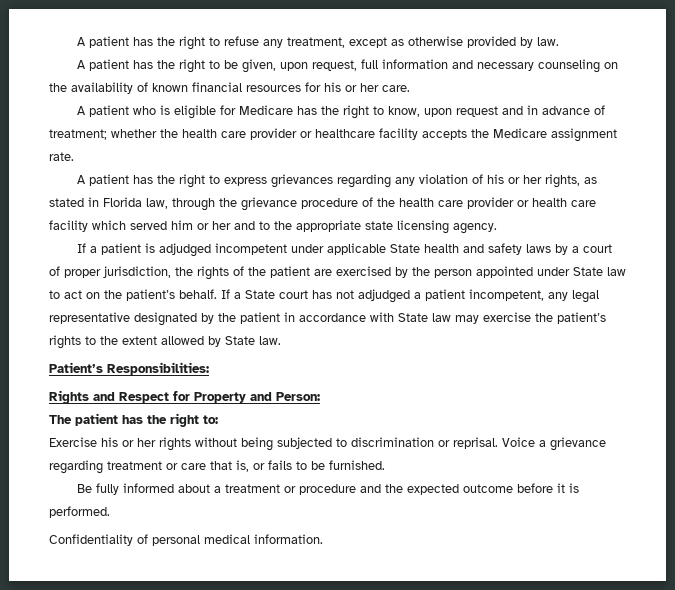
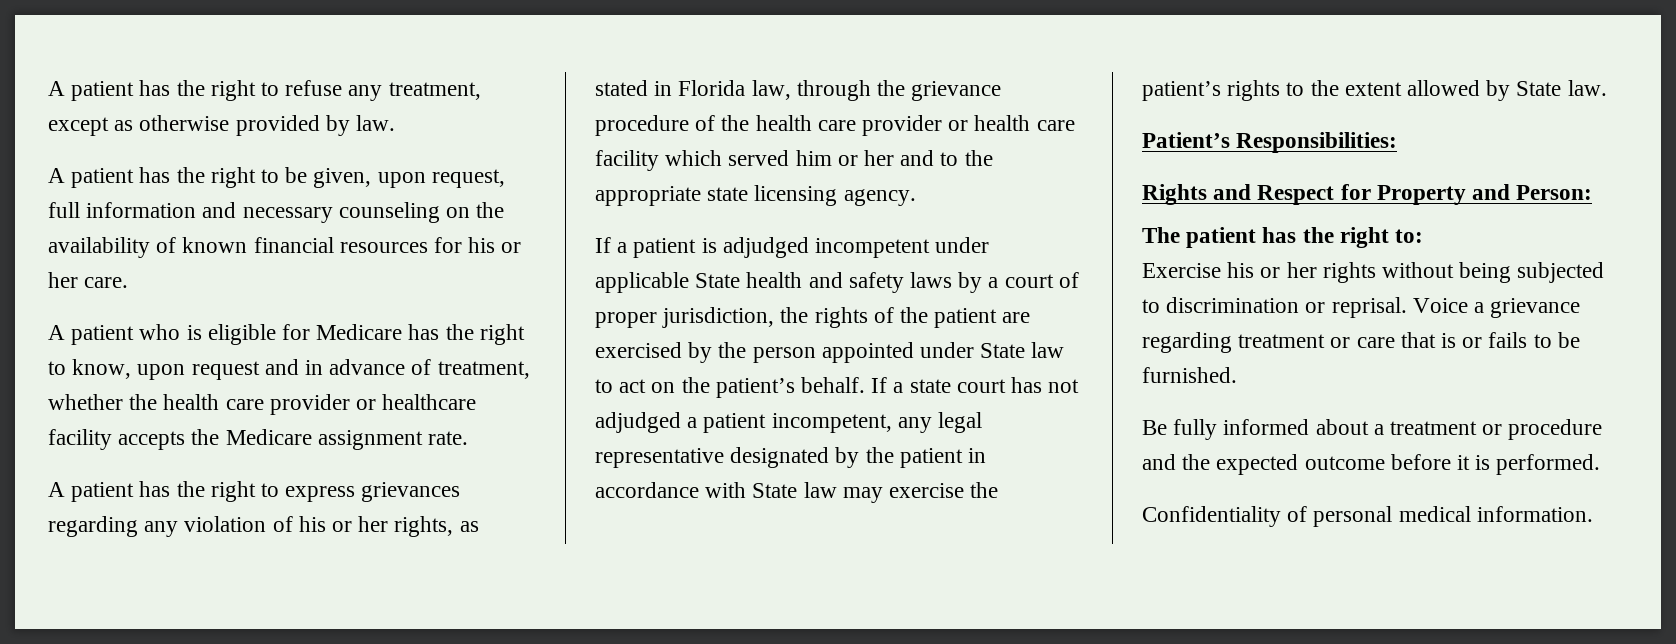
[49,129,107,140] treatment; -> [437,361,530,379] treatment,
[245,290,275,299] State -> [909,379,951,393] state
[236,460,249,472] is, -> [1441,333,1457,348] is

